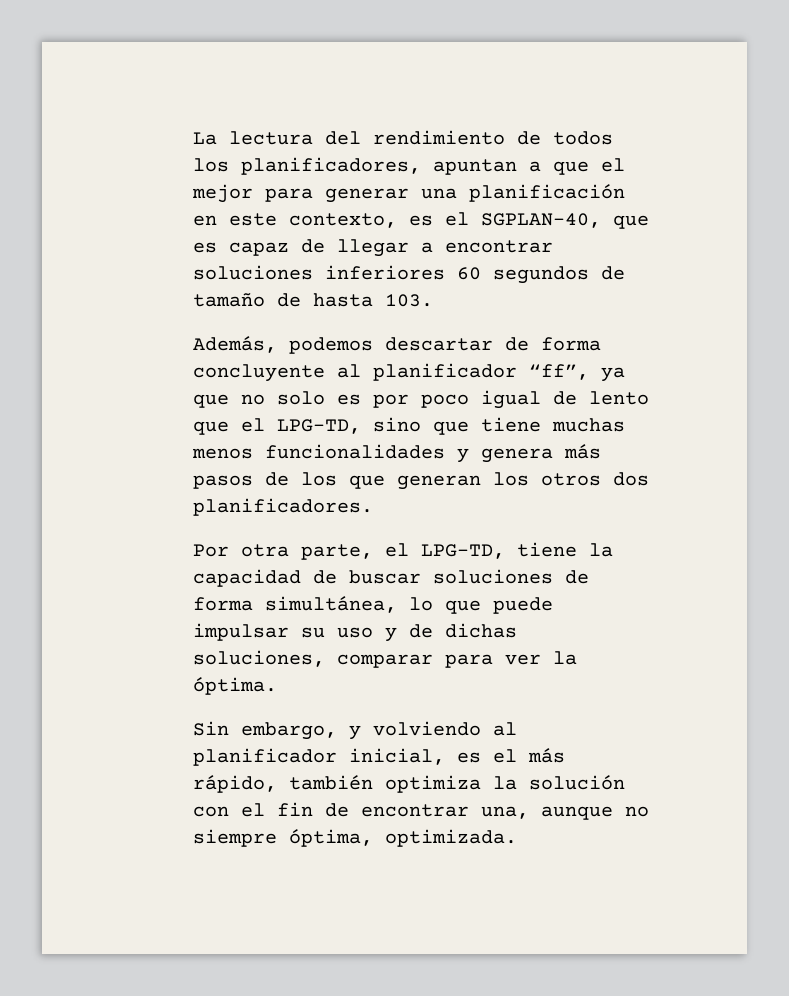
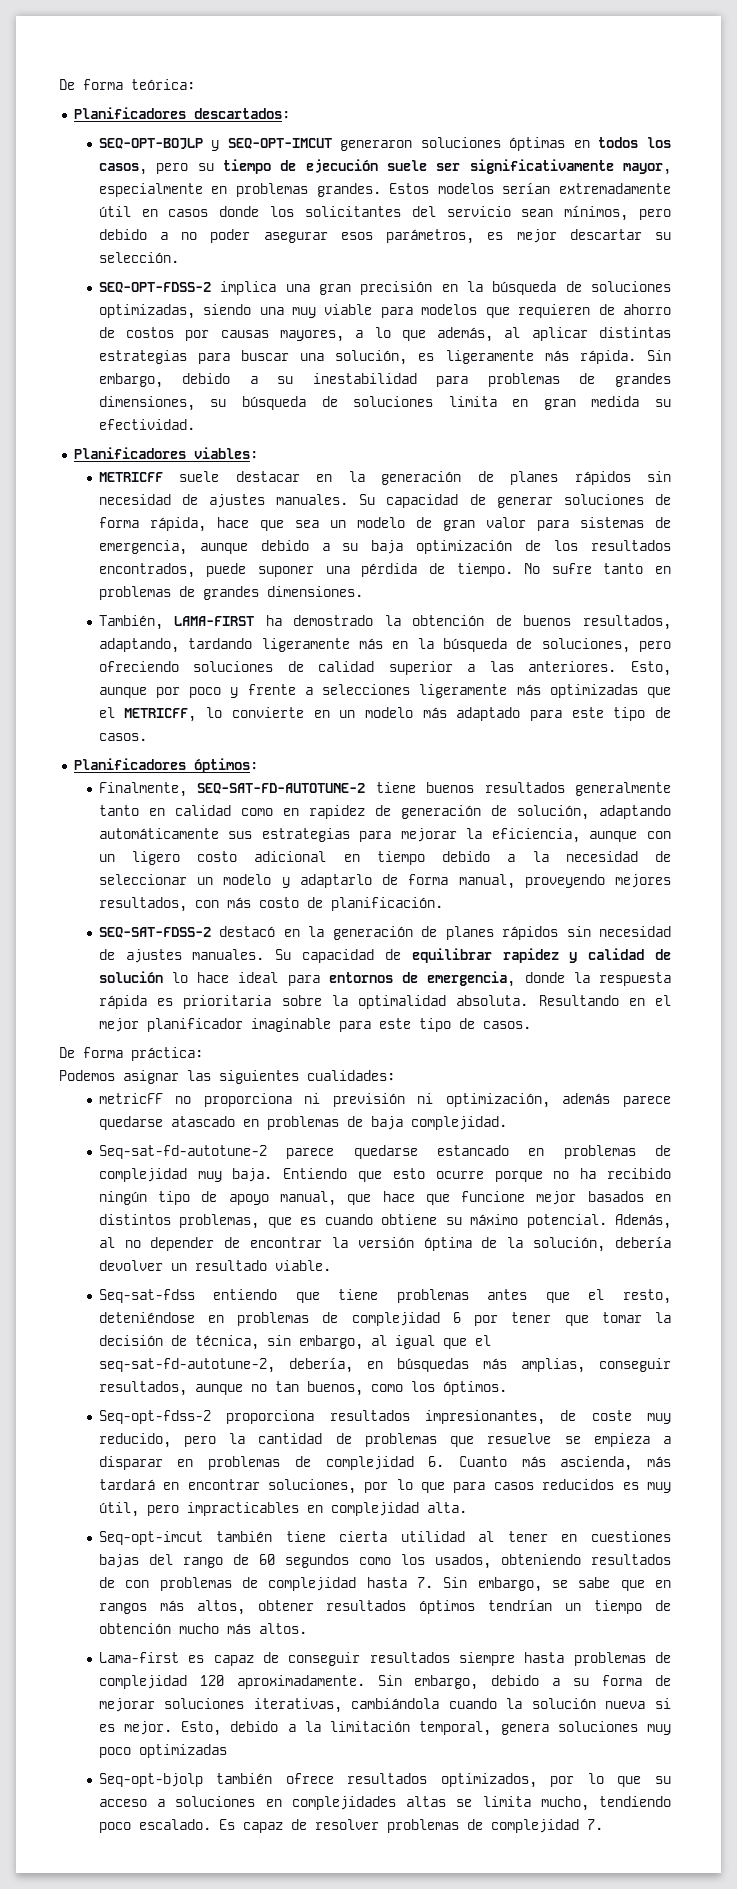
[192,130,613,145] [192,157,625,175] [191,184,625,203] [192,212,649,229] [192,239,553,257] [192,265,625,284] [192,293,433,307] [192,336,601,354] [192,363,625,382] [192,390,649,409] [192,417,625,435] [191,444,601,463] [192,472,649,490] [192,498,373,516] [192,542,613,560] [192,569,589,587] [192,596,553,614] [192,623,517,642] [192,650,577,668] [192,677,277,695] [192,721,517,740] [192,748,565,766] [192,775,625,793] [192,802,649,820] [192,829,517,847] La lectura del rendimiento de todos los planificadores, apuntan a que el mejor para generar una planificación en este contexto, es el SGPLAN-40, que es capaz de llegar a encontrar soluciones inferiores 60 segundos de tamaño de hasta 103. // Además, podemos descartar de forma concluyente al planificador “ff”, ya que no solo es por poco igual de lento que el LPG-TD, sino que tiene muchas menos funcionalidades y genera más pasos de los que generan los otros dos planificadores. // Por otra parte, el LPG-TD, tiene la capacidad de buscar soluciones de forma simultánea, lo que puede impulsar su uso y de dichas soluciones, comparar para ver la óptima. // Sin embargo, y volviendo al planificador inicial, es el más rápido, también optimiza la solución con el fin de encontrar una, aunque no siempre óptima, optimizada. -> [59,79,195,90] [73,107,290,119] [98,137,671,151] [98,159,671,175] [98,182,671,197] [98,205,672,221] [98,229,671,244] [98,252,179,263] [98,281,671,295] [98,304,671,319] [98,327,671,342] [98,350,671,365] [98,373,671,388] [98,396,671,411] [98,419,195,430] [73,447,258,459] [98,471,672,485] [98,494,671,508] [98,517,671,532] [98,540,672,555] [98,563,671,578] [98,586,363,600] [98,615,671,630] [98,638,671,653] [98,661,671,676] [98,684,671,698] [98,707,671,722] [98,733,147,741] [73,758,258,773] [98,782,671,797] [98,805,671,820] [98,828,671,843] [98,851,671,865] [98,874,671,889] [98,897,443,912] [98,926,672,940] [98,948,672,963] [98,971,671,987] [98,995,671,1009] [98,1018,531,1032] [59,1047,203,1061] [59,1070,395,1084] [98,1093,671,1108] [98,1116,507,1130] [98,1145,671,1159] [98,1168,672,1182] [98,1191,671,1206] [98,1214,672,1229] [98,1236,671,1252] [98,1260,331,1271] [98,1289,671,1304] [98,1312,671,1326] [98,1335,491,1350] [98,1357,671,1373] [98,1381,507,1396] [98,1410,671,1425] [98,1433,671,1448] [98,1456,671,1471] [98,1479,671,1494] [98,1502,467,1517] [98,1531,671,1545] [98,1554,671,1569] [98,1577,672,1592] [98,1599,672,1615] [98,1623,307,1634] [98,1652,671,1666] [98,1675,672,1690] [98,1698,671,1713] [98,1721,671,1736] [98,1744,227,1758] [98,1773,671,1788] [98,1796,671,1811] [98,1819,603,1833] De forma teórica: // Planificadores descartados: // SEQ-OPT-BOJLP y SEQ-OPT-IMCUT generaron soluciones óptimas en todos los casos, pero su tiempo de ejecución suele ser significativamente mayor, especialmente en problemas grandes. Estos modelos serían extremadamente útil en casos donde los solicitantes del servicio sean mínimos, pero debido a no poder asegurar esos parámetros, es mejor descartar su selección. // SEQ-OPT-FDSS-2 implica una gran precisión en la búsqueda de soluciones optimizadas, siendo una muy viable para modelos que requieren de ahorro de costos por causas mayores, a lo que además, al aplicar distintas estrategias para buscar una solución, es ligeramente más rápida. Sin embargo, debido a su inestabilidad para problemas de grandes dimensiones, su búsqueda de soluciones limita en gran medida su efectividad. // Planificadores viables: // METRICFF suele destacar en la generación de planes rápidos sin necesidad de ajustes manuales. Su capacidad de generar soluciones de forma rápida, hace que sea un modelo de gran valor para sistemas de emergencia, aunque debido a su baja optimización de los resultados encontrados, puede suponer una pérdida de tiempo. No sufre tanto en problemas de grandes dimensiones. // También, LAMA-FIRST ha demostrado la obtención de buenos resultados, adaptando, tardando ligeramente más en la búsqueda de soluciones, pero ofreciendo soluciones de calidad superior a las anteriores. Esto, aunque por poco y frente a selecciones ligeramente más optimizadas que el METRICFF, lo convierte en un modelo más adaptado para este tipo de casos. // Planificadores óptimos: // Finalmente, SEQ-SAT-FD-AUTOTUNE-2 tiene buenos resultados generalmente tanto en calidad como en rapidez de generación de solución, adaptando automáticamente sus estrategias para mejorar la eficiencia, aunque con un ligero costo adicional en tiempo debido a la necesidad de seleccionar un modelo y adaptarlo de forma manual, proveyendo mejores resultados, con más costo de planificación. // SEQ-SAT-FDSS-2 destacó en la generación de planes rápidos sin necesidad de ajustes manuales. Su capacidad de equilibrar rapidez y calidad de solución lo hace ideal para entornos de emergencia, donde la respuesta rápida es prioritaria sobre la optimalidad absoluta. Resultando en el mejor planificador imaginable para este tipo de casos. // De forma práctica: // Podemos asignar las siguientes cualidades: // metricFF no proporciona ni previsión ni optimización, además parece quedarse atascado en problemas de baja complejidad. // Seq-sat-fd-autotune-2 parece quedarse estancado en problemas de complejidad muy baja. Entiendo que esto ocurre porque no ha recibido ningún tipo de apoyo manual, que hace que funcione mejor basados en distintos problemas, que es cuando obtiene su máximo potencial. Además, al no depender de encontrar la versión óptima de la solución, debería devolver un resultado viable. // Seq-sat-fdss entiendo que tiene problemas antes que el resto, deteniéndose en problemas de complejidad 6 por tener que tomar la decisión de técnica, sin embargo, al igual que el seq-sat-fd-autotune-2, debería, en búsquedas más amplias, conseguir resultados, aunque no tan buenos, como los óptimos. // Seq-opt-fdss-2 proporciona resultados impresionantes, de coste muy reducido, pero la cantidad de problemas que resuelve se empieza a disparar en problemas de complejidad 6. Cuanto más ascienda, más tardará en encontrar soluciones, por lo que para casos reducidos es muy útil, pero impracticables en complejidad alta. // Seq-opt-imcut también tiene cierta utilidad al tener en cuestiones bajas del rango de 60 segundos como los usados, obteniendo resultados de con problemas de complejidad hasta 7. Sin embargo, se sabe que en rangos más altos, obtener resultados óptimos tendrían un tiempo de obtención mucho más altos. // Lama-first es capaz de conseguir resultados siempre hasta problemas de complejidad 120 aproximadamente. Sin embargo, debido a su forma de mejorar soluciones iterativas, cambiándola cuando la solución nueva si es mejor. Esto, debido a la limitación temporal, genera soluciones muy poco optimizadas // Seq-opt-bjolp también ofrece resultados optimizados, por lo que su acceso a soluciones en complejidades altas se limita mucho, tendiendo poco escalado. Es capaz de resolver problemas de complejidad 7.

